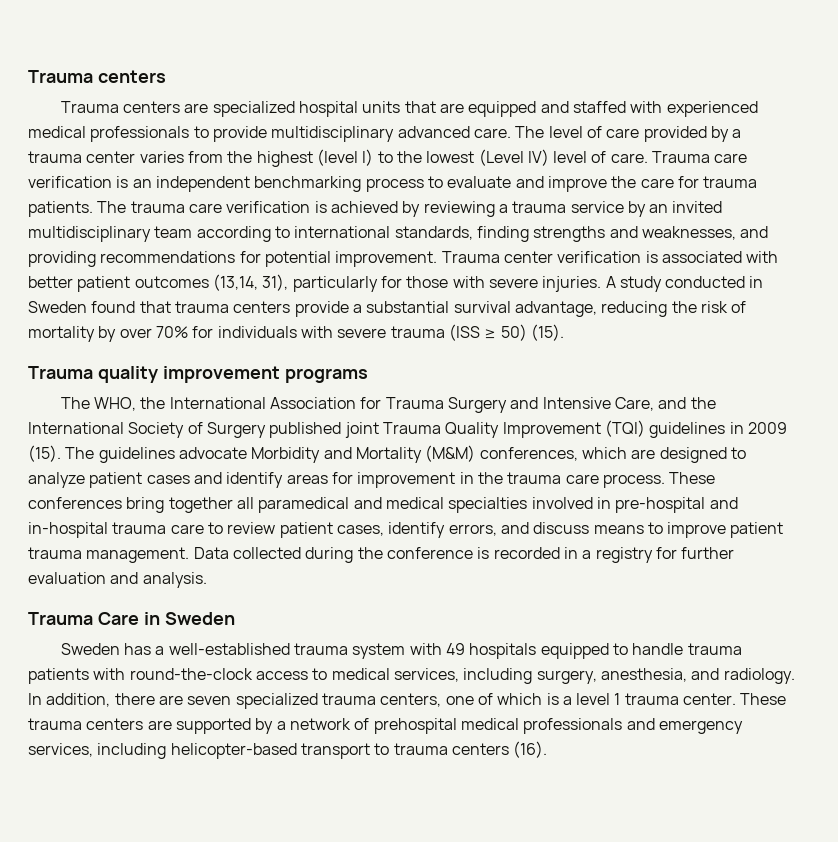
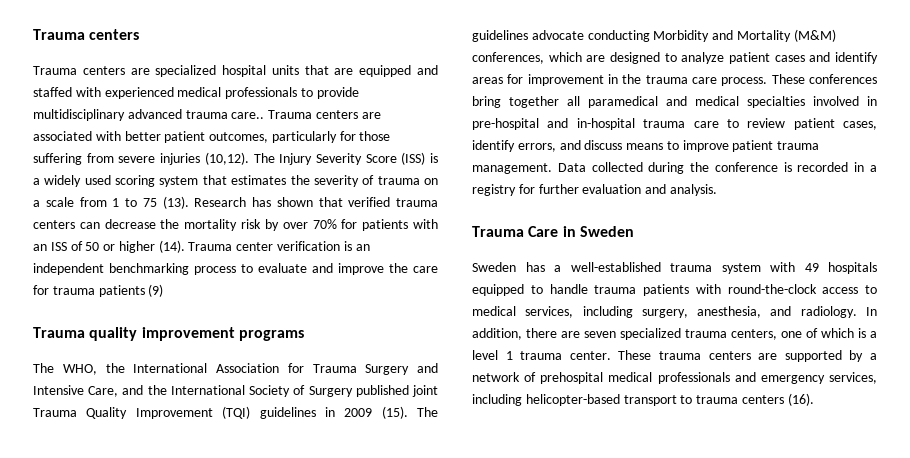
[473,126,742,142] [28,149,748,167] care. The level of care provided by a trauma center varies from the highest (level I) to the lowest (Level IV) level of care. Trauma care -> [185,110,381,119] [33,131,391,143] [33,152,438,165] [33,175,439,187] [33,196,438,209] [33,219,438,231] [33,240,274,253] trauma care.. Trauma centers are associated with better patient outcomes, particularly for those suffering from severe injuries (10,12). The Injury Severity Score (ISS) is a widely used scoring system that estimates the severity of trauma on a scale from 1 to 75 (13). Research has shown that verified trauma centers can decrease the mortality risk by over 70% for patients with an ISS of 50 or higher (14). Trauma center
[28,201,723,217] [28,226,769,242] [28,251,779,267] [28,274,764,292] [28,301,747,317] [28,324,564,342] patients. The trauma care verification is achieved by reviewing a trauma service by an invited multidisciplinary team according to international standards, finding strengths and weaknesses, and providing recommendations for potential improvement. Trauma center verification is associated with better patient outcomes (13,14, 31), particularly for those with severe injuries. A study conducted in Sweden found that trauma centers provide a substantial survival advantage, reducing the risk of mortality by over 70% for individuals with severe trauma (ISS ≥ 50) (15). -> [98,284,164,297] patients (9)
(247, 453) none -> [587,30,650,42] conducting

